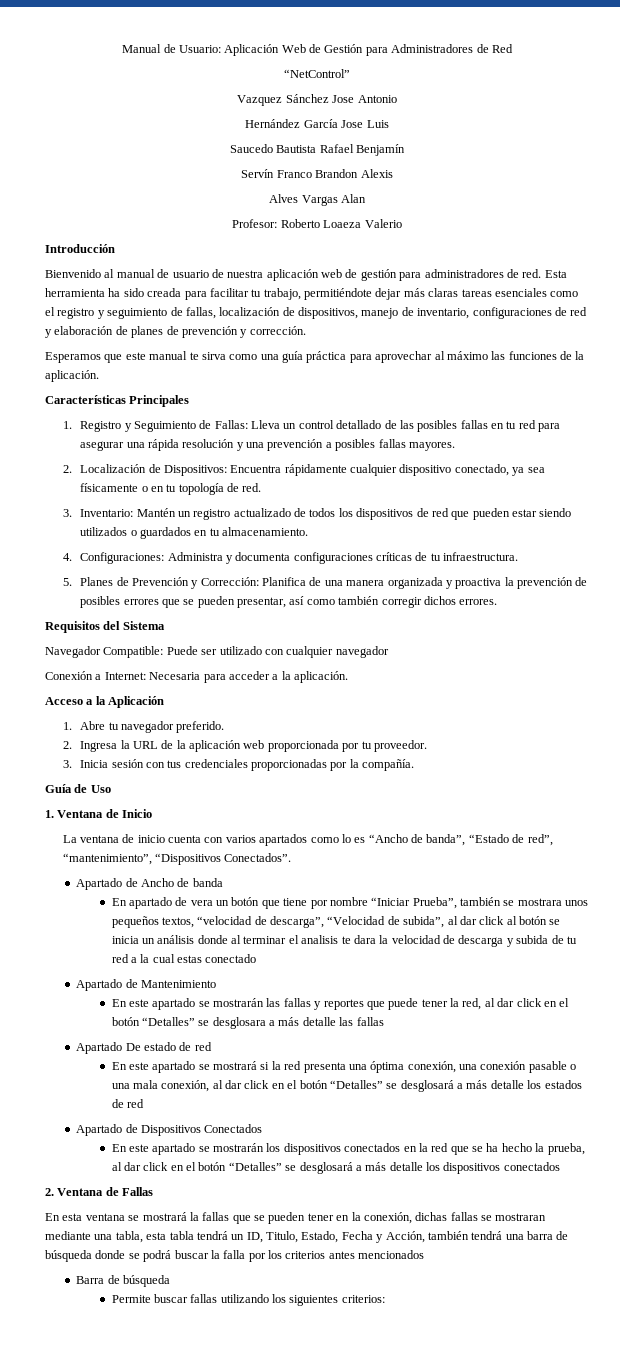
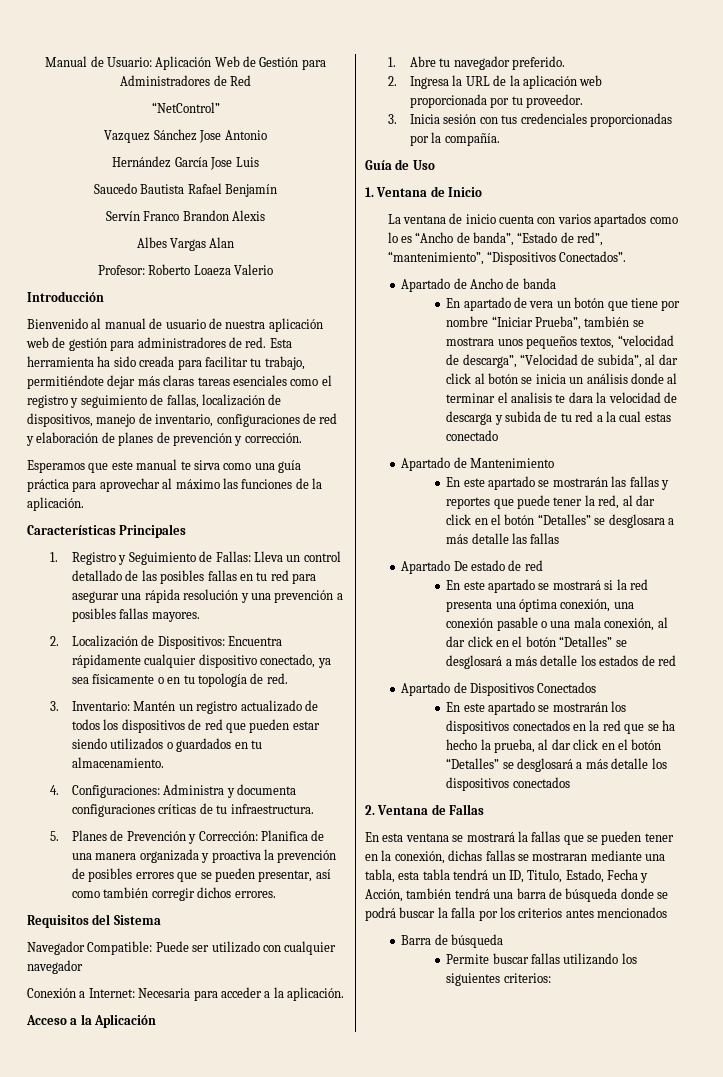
[269,194,299,203] Alves -> [136,237,167,248] Albes

